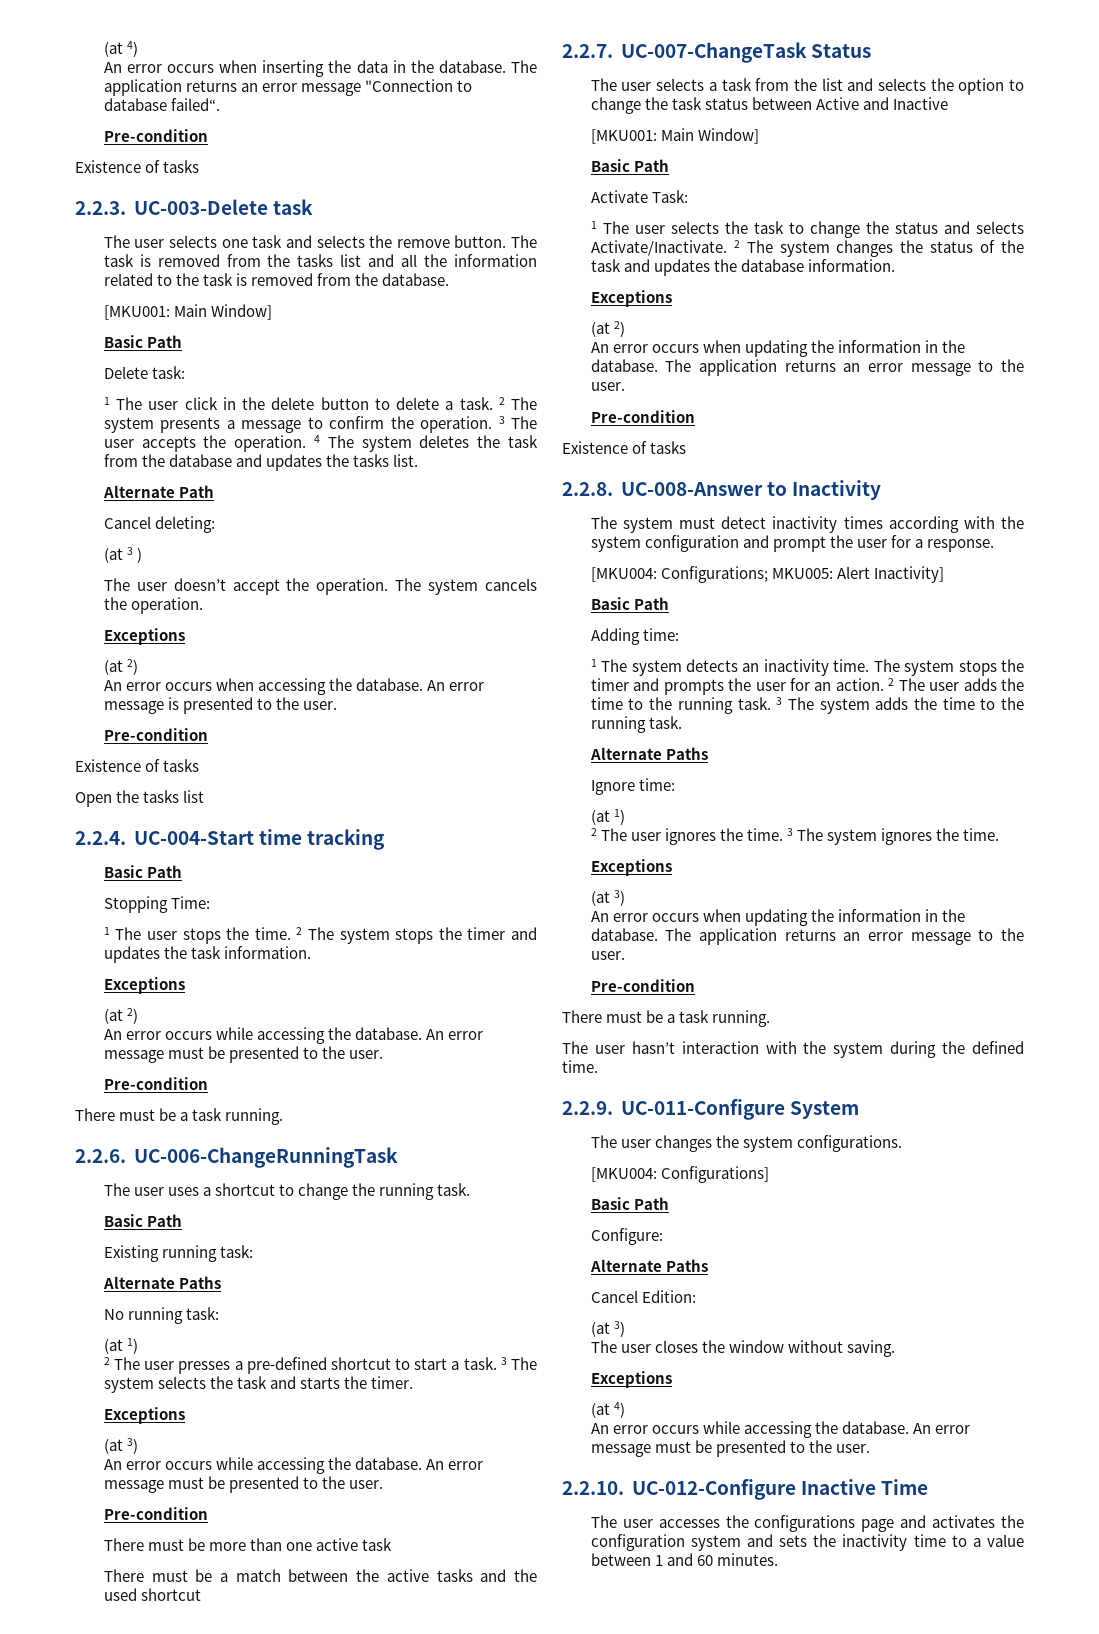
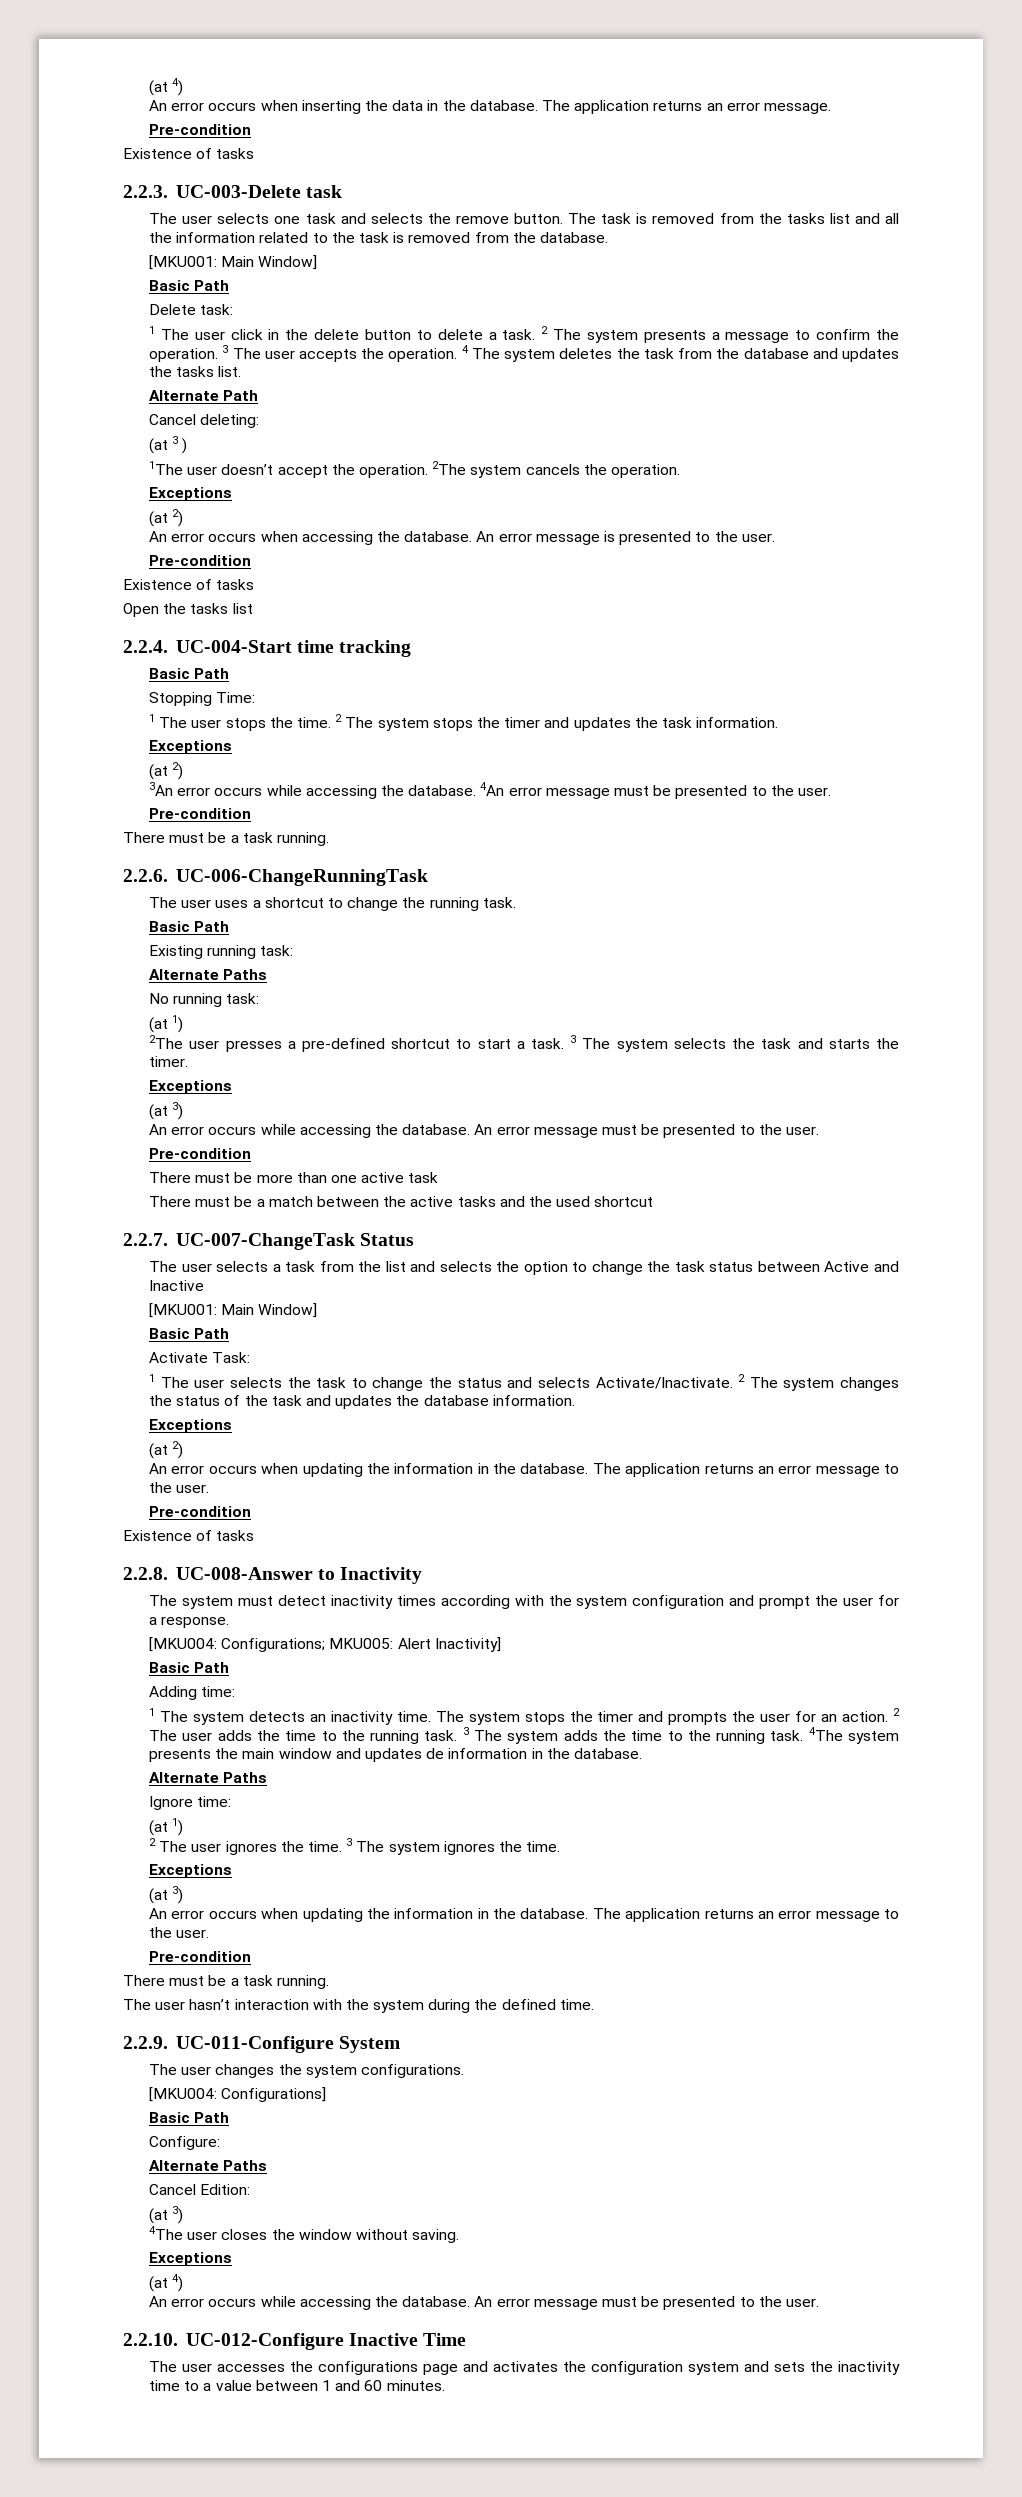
[300,79,473,96] [103,98,220,111] message "Connection to database failed“. -> [763,103,831,114] message.
[103,578,130,591] The -> [149,461,184,475] 1The
[395,578,422,591] The -> [432,461,467,475] 2The
[103,1027,445,1044] An error occurs while accessing the database. An -> [149,782,505,799] 3An error occurs while accessing the database. 4An
[103,1357,140,1370] 2 The -> [149,1035,184,1049] 2The
(682, 722) none -> [808,1727,899,1744] [149,1748,642,1762] 4The system presents the main window and updates de information in the database.
[590,1340,617,1353] The -> [149,2226,184,2240] 4The

